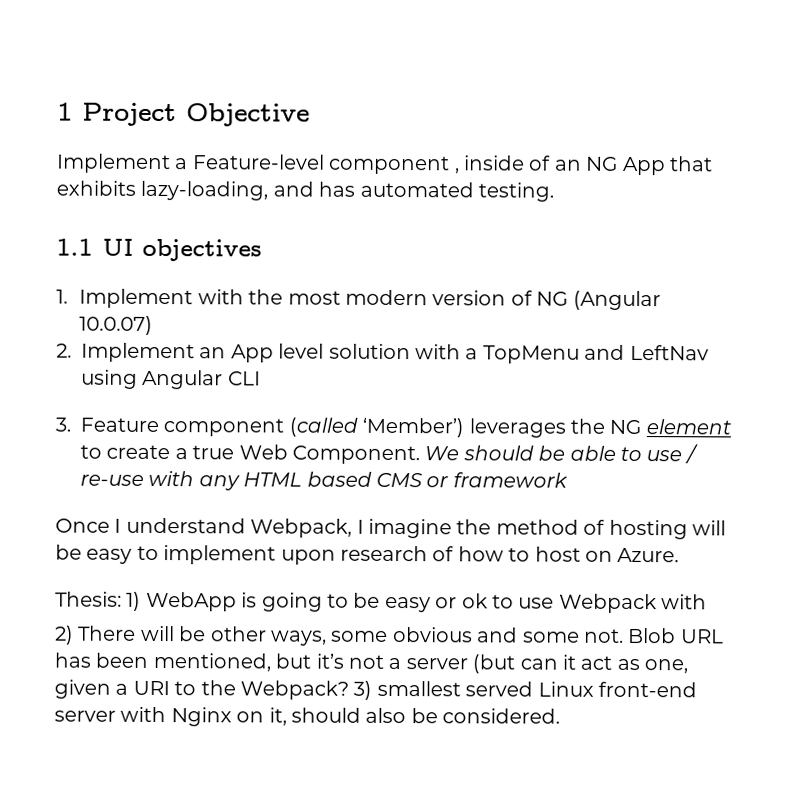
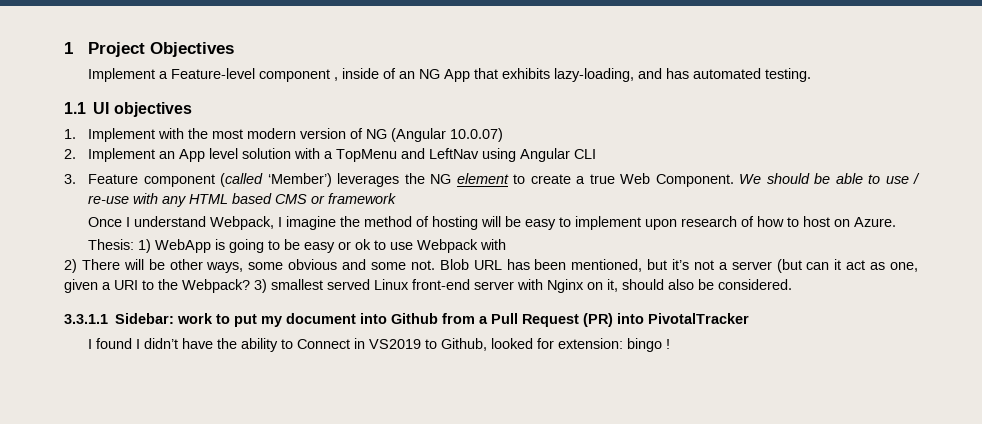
[186,103,310,127] Objective -> [150,42,235,57] Objectives
(561, 716) none -> [64,313,750,327] [88,338,671,352] // 3.3.1.1 Sidebar: work to put my document into Github from a Pull Request (PR) into PivotalTracker // I found I didn’t have the ability to Connect in VS2019 to Github, looked for extension: bingo !

